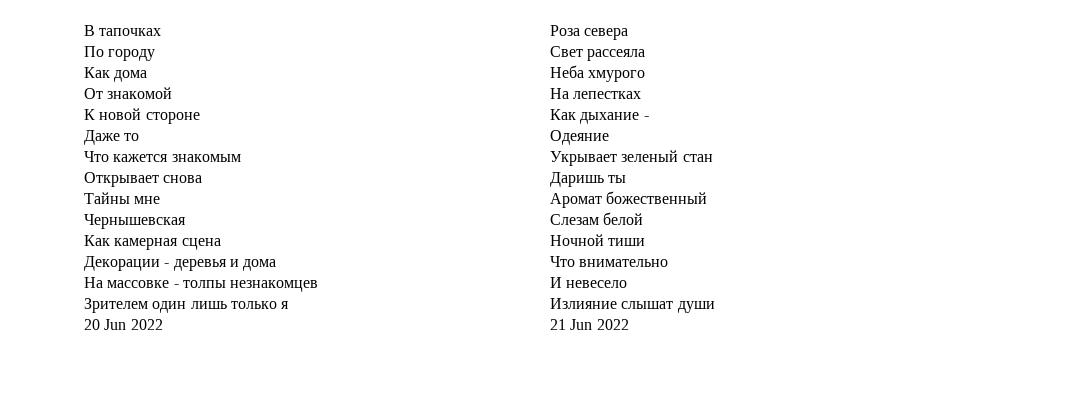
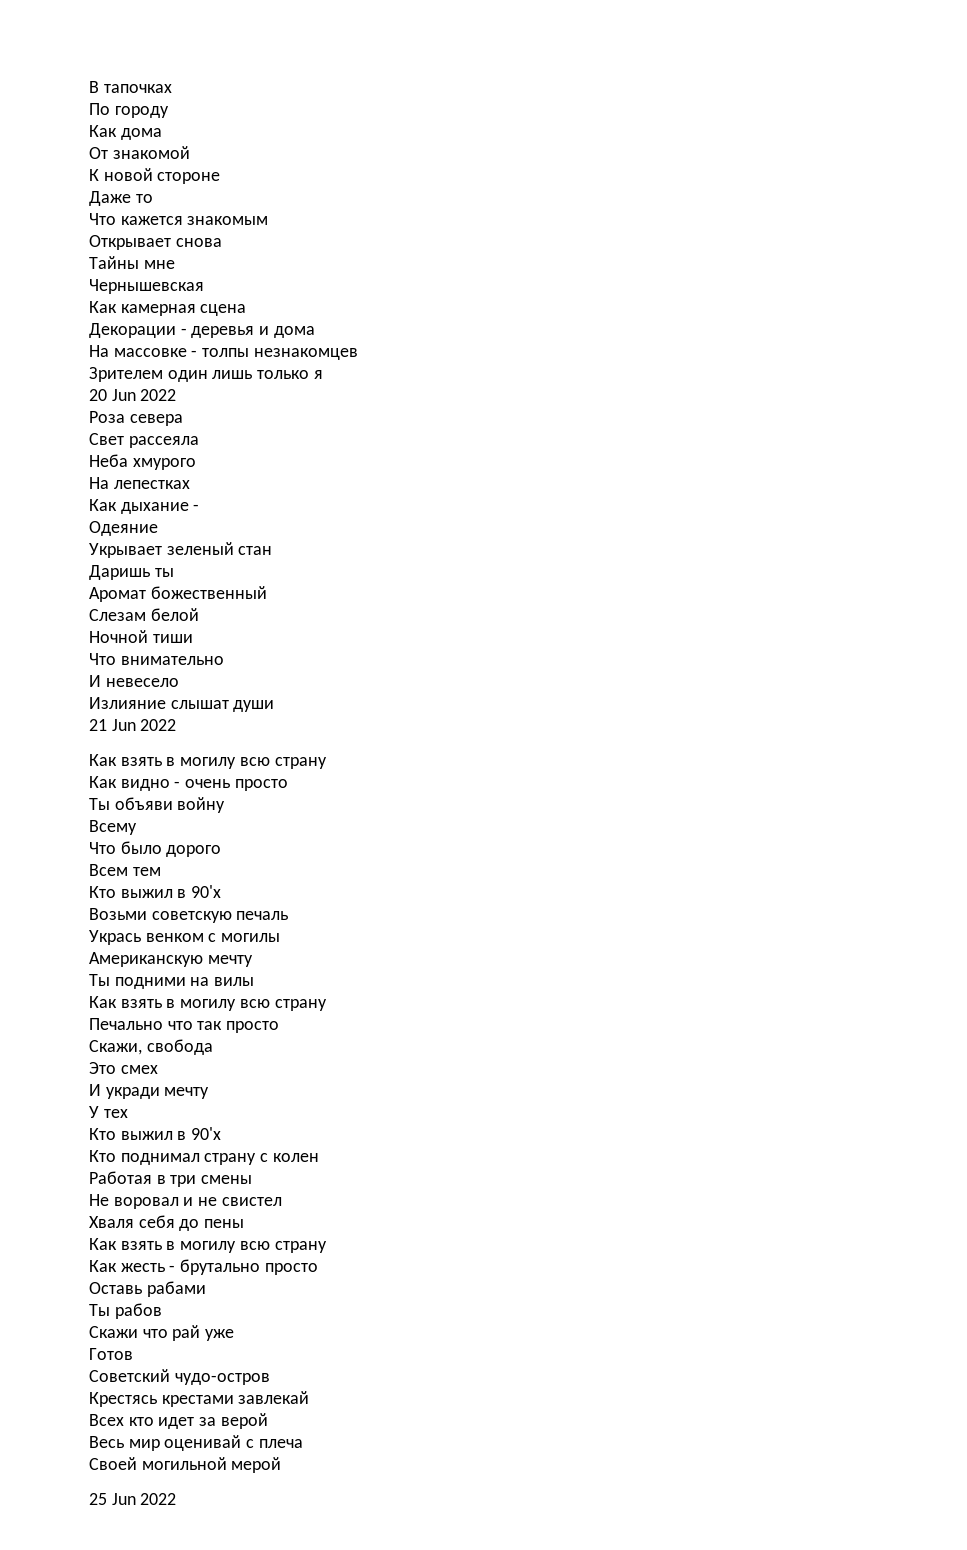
(629, 324) none -> [89,754,327,769] [89,776,288,791] [89,797,226,813] [89,820,137,835] [89,841,222,857] [89,864,161,876] [89,885,222,898] [89,908,289,923] [89,930,281,945] [89,952,253,967] [89,974,255,989] [89,996,327,1011] [89,1018,280,1033] [89,1039,213,1055] [89,1062,158,1074] [89,1084,210,1099] [89,1106,128,1118] [89,1127,222,1140] [89,1150,319,1165] [89,1171,253,1187] [89,1194,282,1209] [89,1215,245,1231] [89,1238,327,1253] [89,1259,318,1275] [89,1281,206,1297] [89,1303,162,1319] [89,1325,235,1341] [89,1348,133,1360] [89,1369,270,1385] [89,1391,310,1407] [89,1413,268,1429] [89,1435,303,1451] [89,1457,282,1473] [89,1493,177,1505] // Как взять в могилу всю страну // Как видно - очень просто // Ты объяви войну // Всему // Что было дорого // Всем тем // Кто выжил в 90'x // Возьми советскую печаль // Укрась венком с могилы // Американскую мечту // Ты подними на вилы // Как взять в могилу всю страну // Печально что так просто // Скажи, свобода // Это смех // И укради мечту // У тех // Кто выжил в 90'x // Кто поднимал страну с колен // Работая в три смены // Не воровал и не свистел // Хваля себя до пены // Как взять в могилу всю страну // Как жесть - брутально просто // Оставь рабами // Ты рабов // Скажи что рай уже // Готов // Советский чудо-остров // Крестясь крестами завлекай // Всех кто идет за верой // Весь мир оценивай с плеча // Своей могильной мерой // 25 Jun 2022

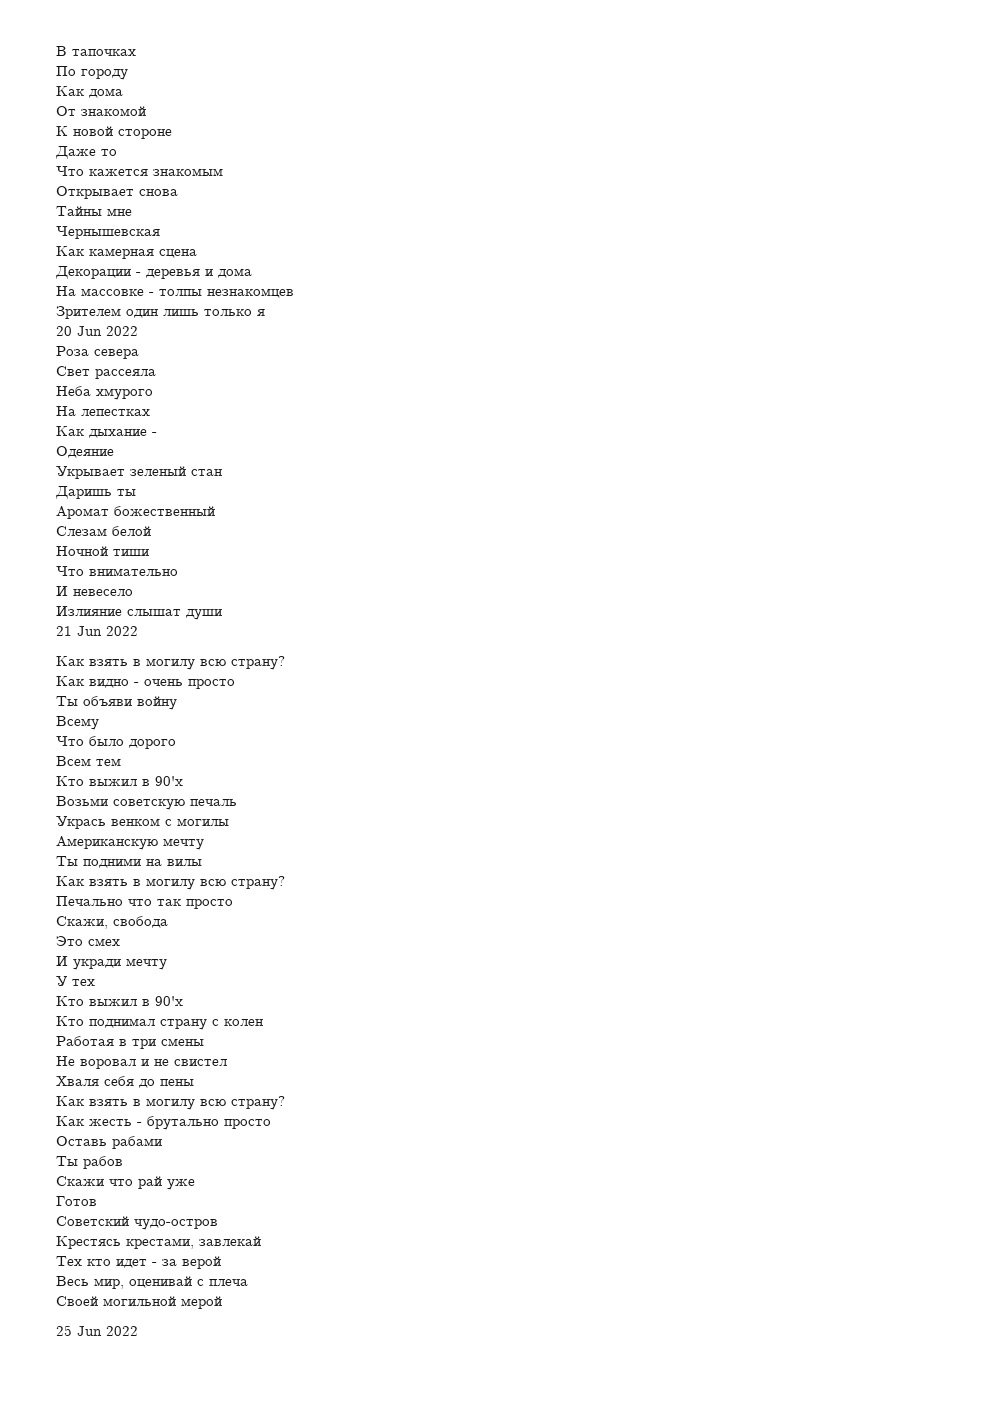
[274,757,327,769] страну -> [231,656,285,670] страну?
[274,999,327,1011] страну -> [231,876,285,890] страну?
[274,1241,327,1253] страну -> [231,1096,285,1110] страну?
[161,1395,234,1407] крестами -> [126,1238,194,1249] крестами,
[89,1414,124,1426] Всех -> [56,1256,82,1266] Тех
(195, 1423) none -> [152,1262,157,1266] -
[128,1439,160,1451] мир -> [94,1278,124,1289] мир,

